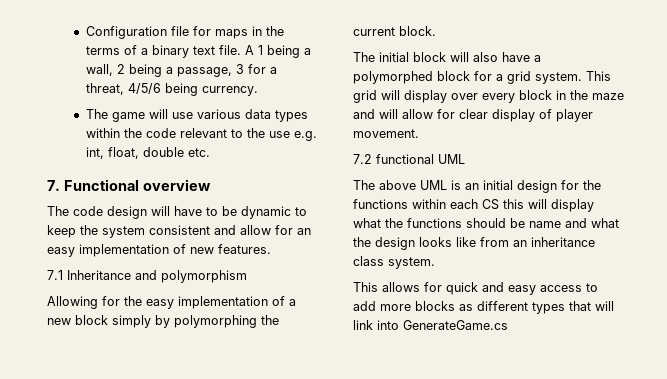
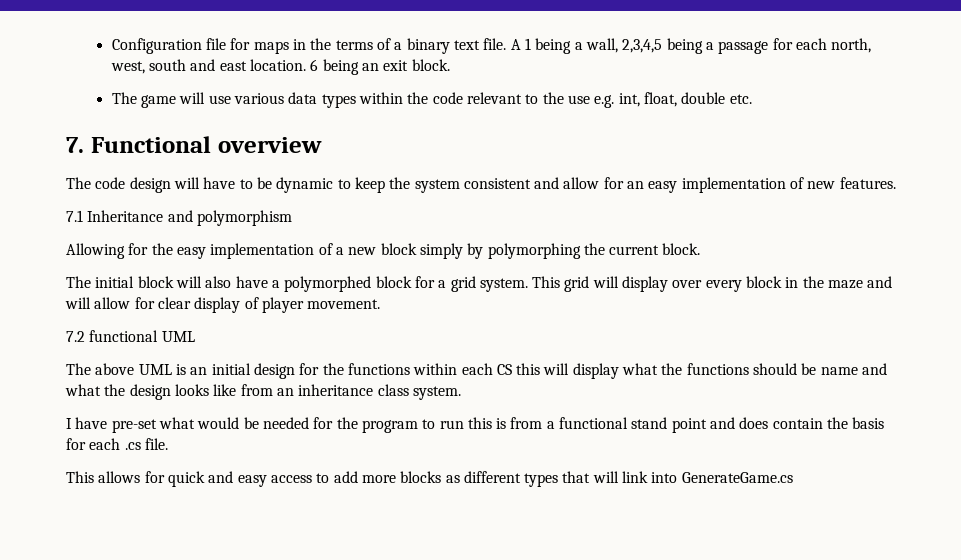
[116,64,277,77] [85,83,258,96] 2 being a passage, 3 for a threat, 4/5/6 being currency. -> [622,38,872,54] [110,59,450,75] 2,3,4,5 being a passage for each north, west, south and east location. 6 being an exit block.
(435, 263) none -> [66,417,885,433] [66,438,168,450] // I have pre-set what would be needed for the program to run this is from a functional stand point and does contain the basis for each .cs file.

